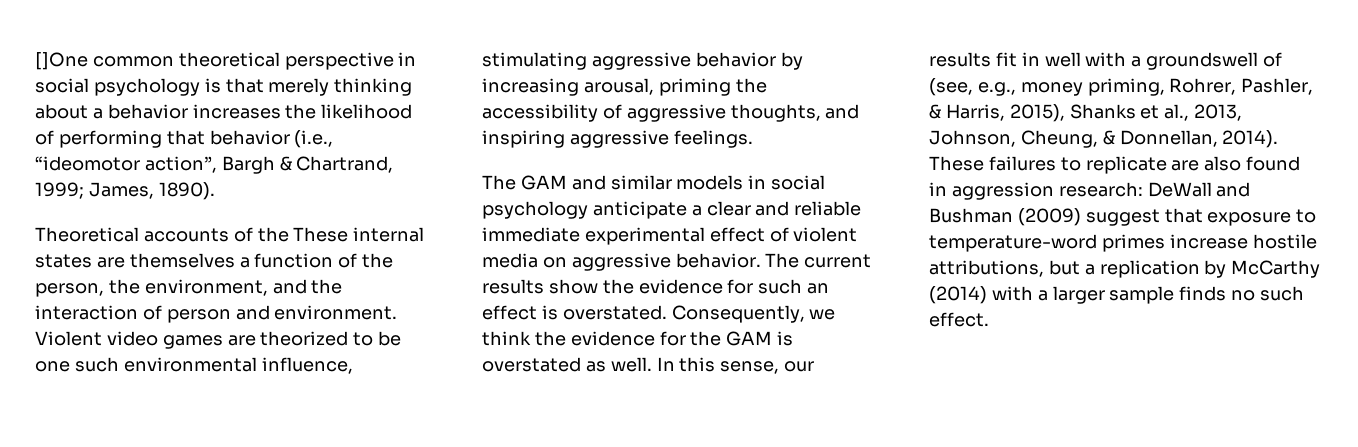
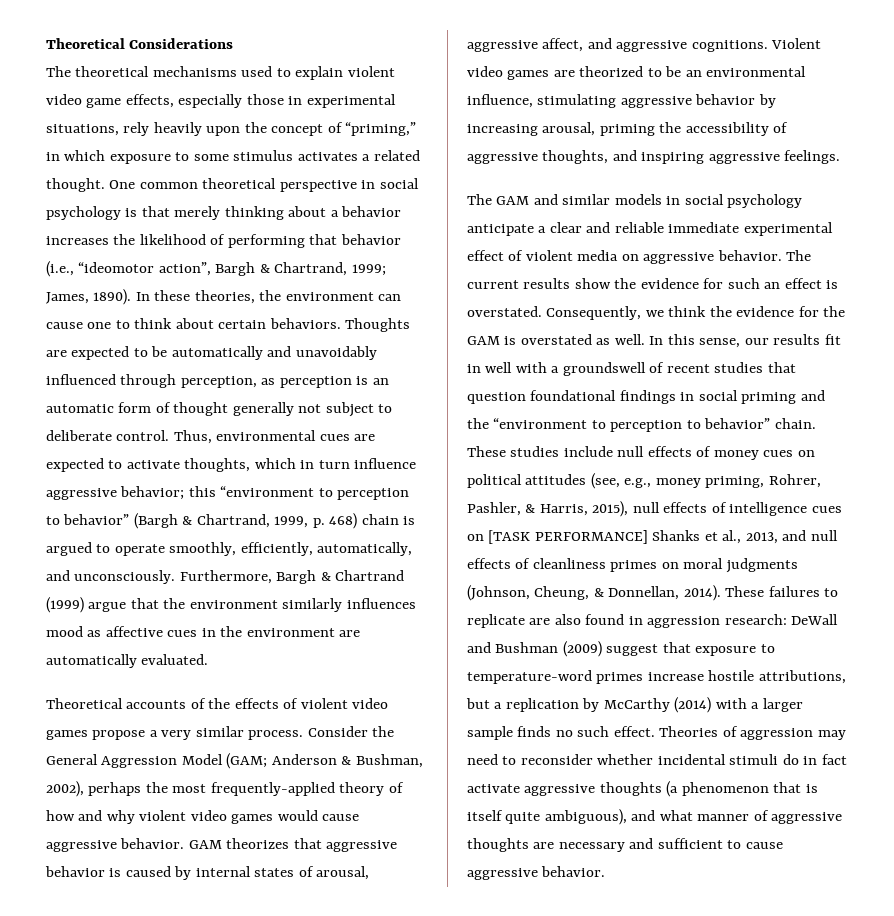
[35,52,88,70] []One -> [46,38,234,49] [46,66,395,80] [46,94,396,108] [46,122,417,136] [46,150,420,164] [46,178,136,192] Theoretical Considerations // The theoretical mechanisms used to explain violent video game effects, especially those in experimental situations, rely heavily upon the concept of “priming,” in which exposure to some stimulus activates a related thought. One
[35,227,425,242] [35,253,394,268] [35,279,343,297] [35,305,398,323] // Theoretical accounts of the These internal states are themselves a function of the person, the environment, and the interaction of person and environment. -> [135,290,402,304] [46,318,411,332] [46,346,377,360] [46,374,389,388] [46,402,393,417] [46,430,376,444] [46,458,417,472] [46,486,410,500] [46,513,416,529] [46,542,413,556] [46,570,405,584] [46,597,416,613] [46,626,361,637] [46,654,209,668] [46,698,389,709] [46,726,395,740] [46,753,423,769] [46,781,404,797] [46,810,360,824] [46,838,398,852] [45,866,370,880] [467,38,768,52] In these theories, the environment can cause one to think about certain behaviors. Thoughts are expected to be automatically and unavoidably influenced through perception, as perception is an automatic form of thought generally not subject to deliberate control. Thus, environmental cues are expected to activate thoughts, which in turn influence aggressive behavior; this “environment to perception to behavior” (Bargh & Chartrand, 1999, p. 468) chain is argued to operate smoothly, efficiently, automatically, and unconsciously. Furthermore, Bargh & Chartrand (1999) argue that the environment similarly influences mood as affective cues in the environment are automatically evaluated. // Theoretical accounts of the effects of violent video games propose a very similar process. Consider the General Aggression Model (GAM; Anderson & Bushman, 2002), perhaps the most frequently-applied theory of how and why violent video games would cause aggressive behavior. GAM theorizes that aggressive behavior is caused by internal states of arousal, aggressive affect, and aggressive cognitions.
[35,357,119,372] one such -> [685,70,702,77] an
(1283, 59) none -> [666,362,796,373] [467,390,825,404] [467,418,816,432] [467,446,815,460] [467,474,587,488] recent studies that question foundational findings in social priming and the “environment to perception to behavior” chain. These studies include null effects of money cues on political attitudes
[1069,104,1243,121] [929,130,1016,147] Shanks et al., 2013, Johnson, -> [632,502,842,516] [467,530,838,544] [467,558,798,573] [467,585,530,601] null effects of intelligence cues on [TASK PERFORMANCE] Shanks et al., 2013, and null effects of cleanliness primes on moral judgments (Johnson,
(989, 319) none -> [659,726,846,740] [467,754,847,765] [467,781,818,797] [467,809,843,825] [467,838,783,852] [467,866,606,880] Theories of aggression may need to reconsider whether incidental stimuli do in fact activate aggressive thoughts (a phenomenon that is itself quite ambiguous), and what manner of aggressive thoughts are necessary and sufficient to cause aggressive behavior.

